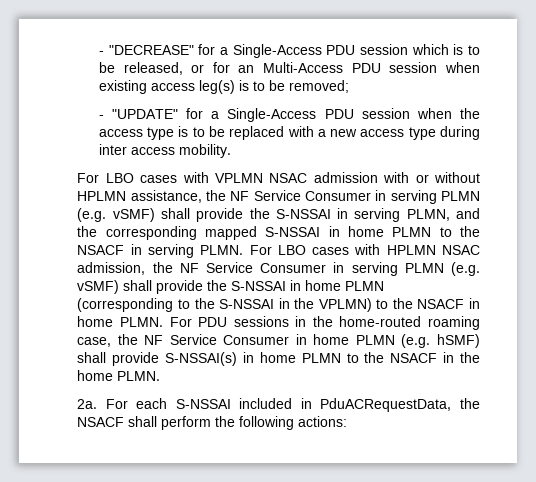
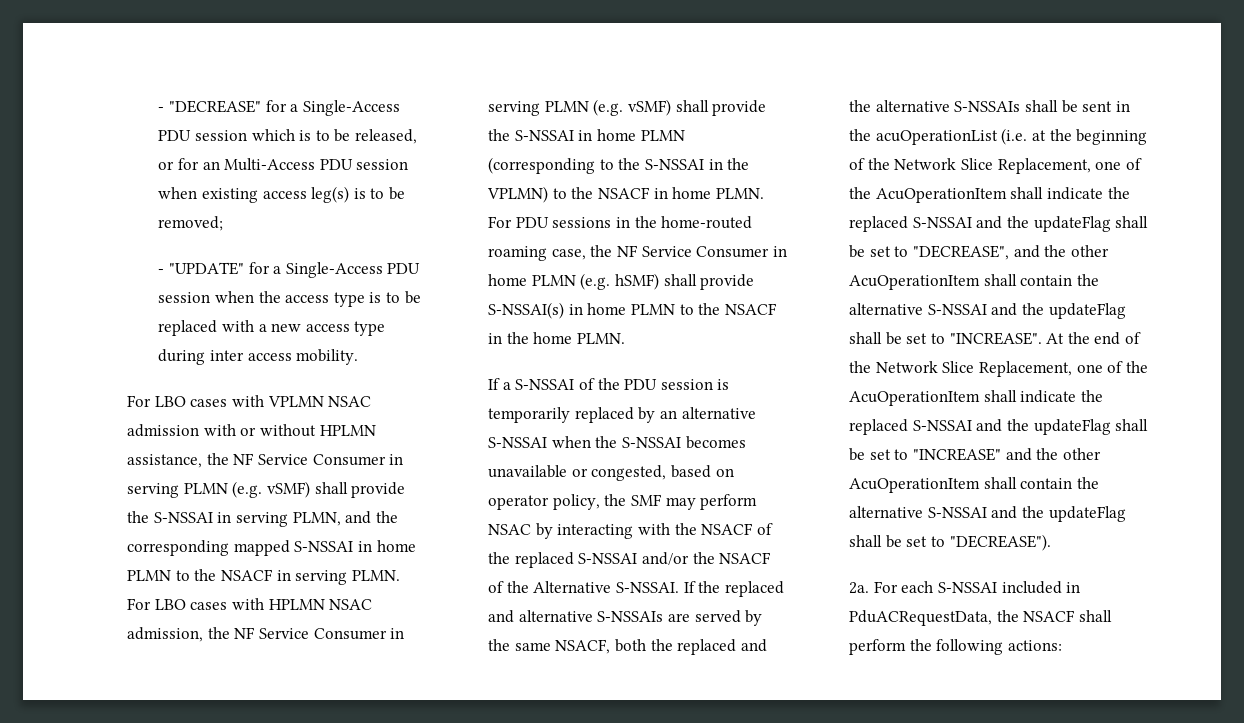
(161, 376) none -> [488,378,730,390] [488,407,756,423] [488,436,746,449] [488,465,734,481] [488,494,758,510] [488,523,773,539] [488,552,772,568] [488,581,784,597] [488,610,763,626] [488,639,767,655] [849,100,1130,113] [849,128,1148,145] [849,158,1142,174] [849,187,1130,203] [849,216,1149,232] [849,245,1109,260] [849,274,1100,290] [849,303,1126,319] [849,332,1141,345] [849,361,1148,377] [849,390,1104,406] [849,419,1149,435] [849,448,1101,461] [849,477,1100,493] [849,506,1126,522] [849,534,1051,551] // If a S-NSSAI of the PDU session is temporarily replaced by an alternative S-NSSAI when the S-NSSAI becomes unavailable or congested, based on operator policy, the SMF may perform NSAC by interacting with the NSACF of the replaced S-NSSAI and/or the NSACF of the Alternative S-NSSAI. If the replaced and alternative S-NSSAIs are served by the same NSACF, both the replaced and the alternative S-NSSAIs shall be sent in the acuOperationList (i.e. at the beginning of the Network Slice Replacement, one of the AcuOperationItem shall indicate the replaced S-NSSAI and the updateFlag shall be set to "DECREASE", and the other AcuOperationItem shall contain the alternative S-NSSAI and the updateFlag shall be set to "INCREASE". At the end of the Network Slice Replacement, one of the AcuOperationItem shall indicate the replaced S-NSSAI and the updateFlag shall be set to "INCREASE" and the other AcuOperationItem shall contain the alternative S-NSSAI and the updateFlag shall be set to "DECREASE").

